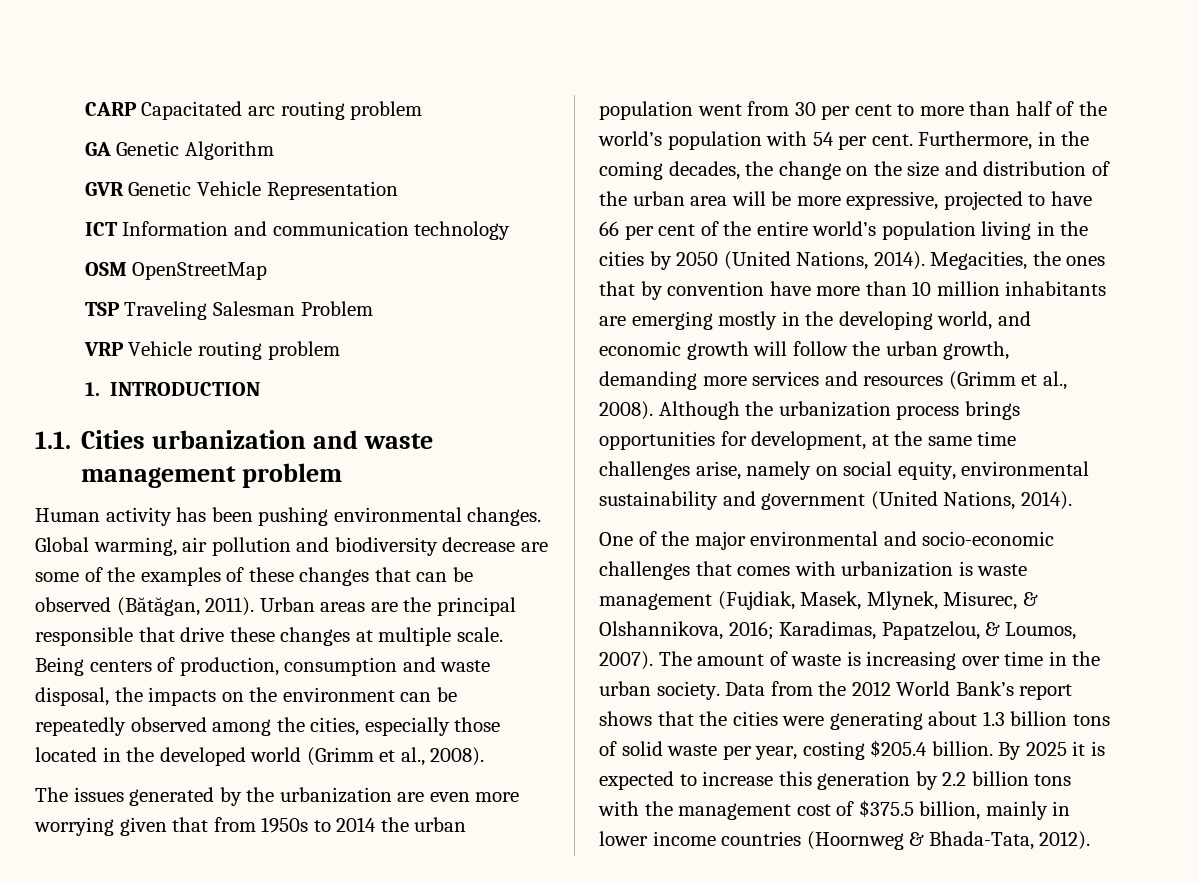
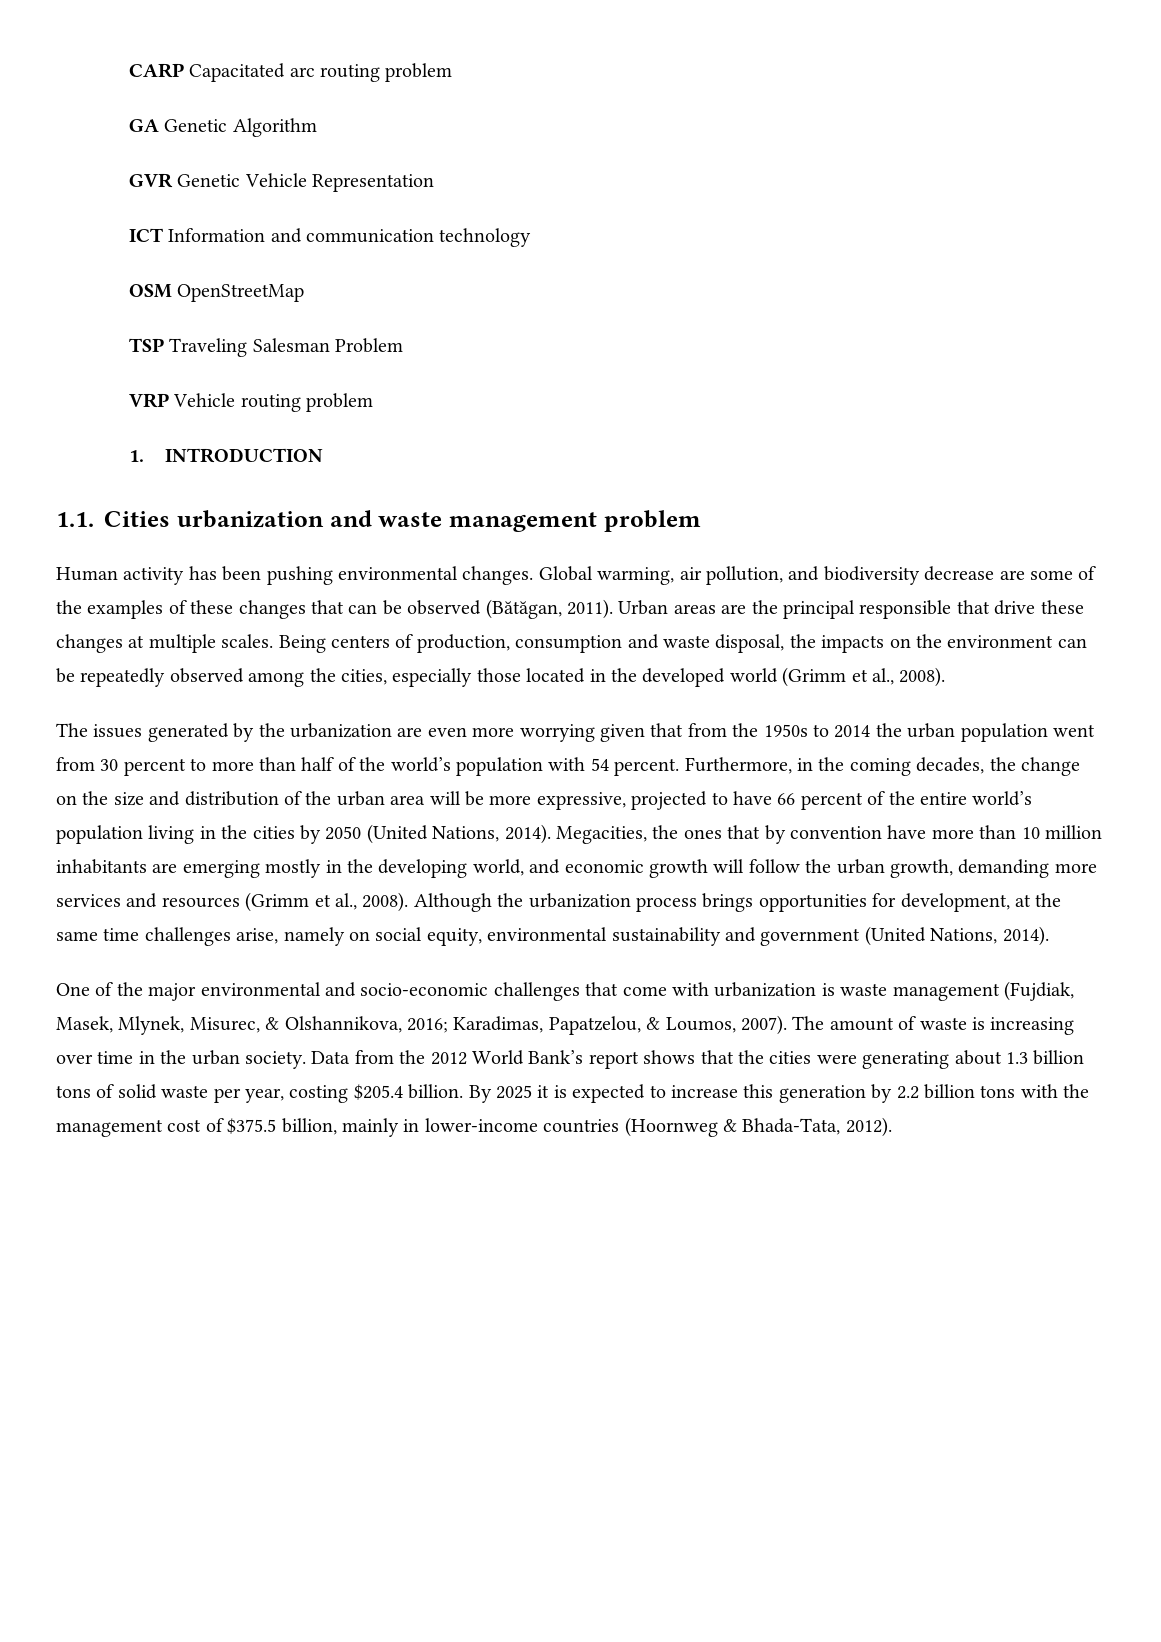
[211,537,291,556] pollution -> [705,566,783,585] pollution,
[456,627,503,642] scale. -> [221,634,274,648] scales.
(256, 824) none -> [732,723,759,737] the
[821,104,892,120] per cent -> [123,758,186,776] percent
[838,134,913,150] per cent. -> [614,758,680,776] percent.
[624,224,696,240] per cent -> [800,792,863,810] percent
[737,566,791,576] comes -> [622,986,667,996] come
[599,831,716,846] lower income -> [424,1118,538,1132] lower-income

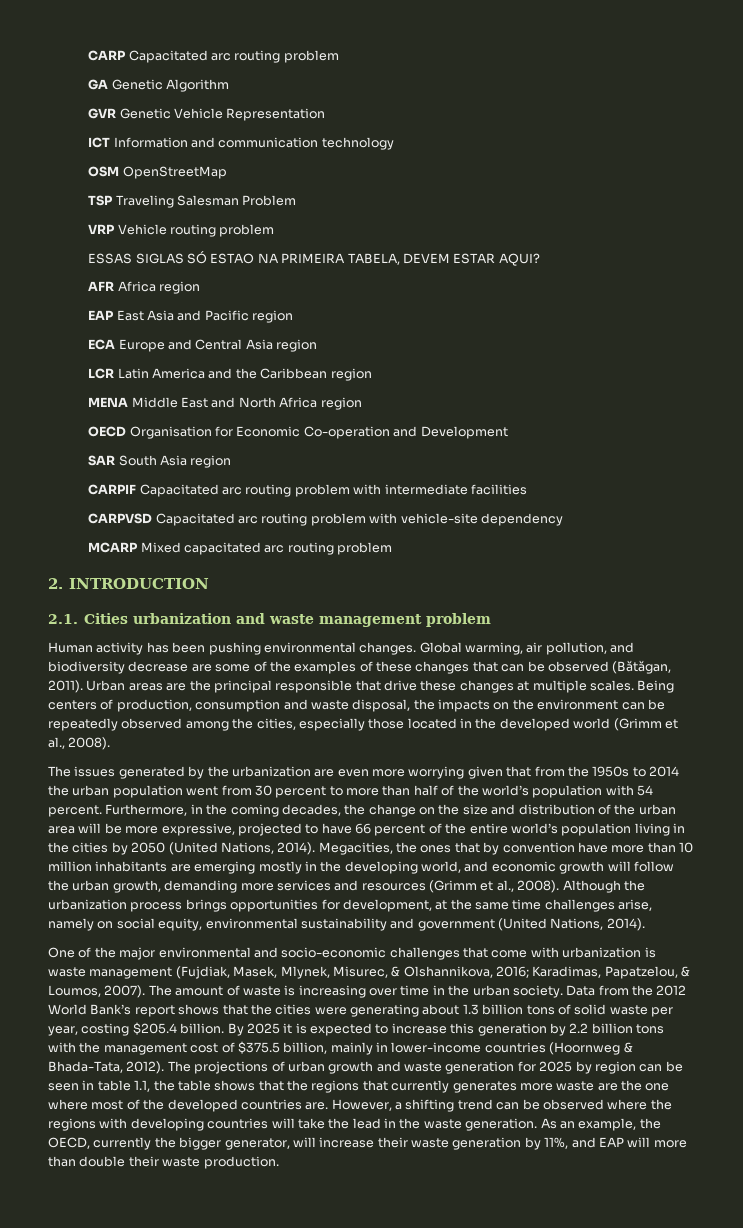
[128,450,144,462] 1. -> [88,251,540,266] [88,281,201,294] [88,310,294,323] [88,339,318,352] [88,368,372,381] [88,397,362,410] [88,426,508,439] [88,455,232,468] [88,484,527,497] [88,513,563,526] [88,542,393,555] [48,578,63,589] ESSAS SIGLAS SÓ ESTAO NA PRIMEIRA TABELA, DEVEM ESTAR AQUI? // AFR Africa region // EAP East Asia and Pacific region // ECA Europe and Central Asia region // LCR Latin America and the Caribbean region // MENA Middle East and North Africa region // OECD Organisation for Economic Co-operation and Development // SAR South Asia region // CARPIF Capacitated arc routing problem with intermediate facilities // CARPVSD Capacitated arc routing problem with vehicle-site dependency // MCARP Mixed capacitated arc routing problem // 2.
[56,512,94,527] 1.1. -> [48,614,78,624] 2.1.
(892, 1127) none -> [167,1061,683,1074] [48,1080,670,1093] [48,1099,672,1112] [48,1118,661,1131] [48,1137,687,1150] [48,1156,279,1169] The projections of urban growth and waste generation for 2025 by region can be seen in table 1.1, the table shows that the regions that currently generates more waste are the one where most of the developed countries are. However, a shifting trend can be observed where the regions with developing countries will take the lead in the waste generation. As an example, the OECD, currently the bigger generator, will increase their waste generation by 11%, and EAP will more than double their waste production.

